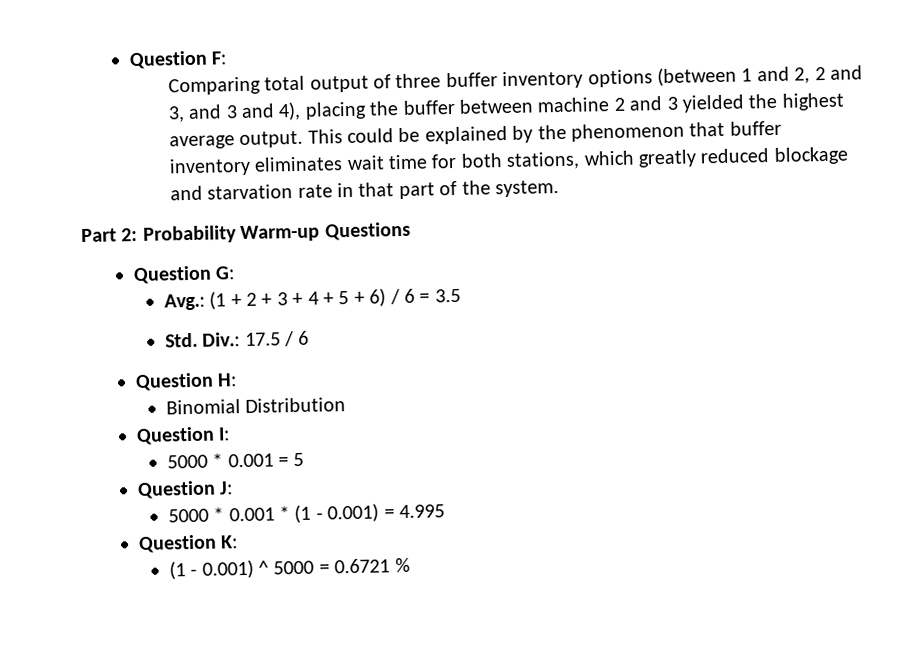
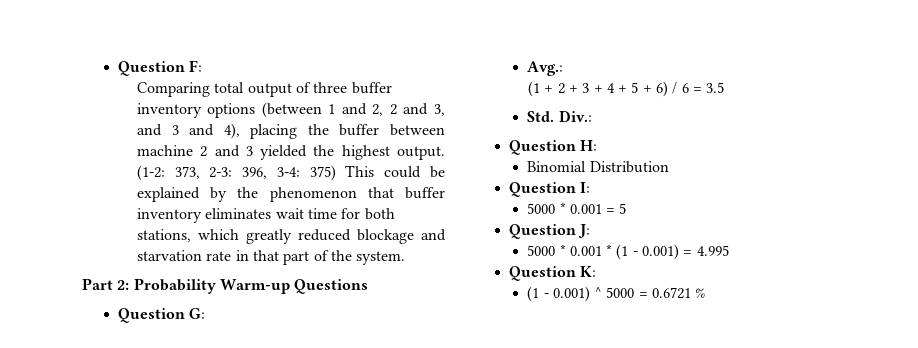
[168,130,304,150] average output. -> [396,146,445,160] [136,165,336,181] output. (1-2: 373, 2-3: 396, 3-4: 375)
(205, 302) none -> (564, 68) //
[244,330,310,347] 17.5 / 6 -> (592, 116) none

